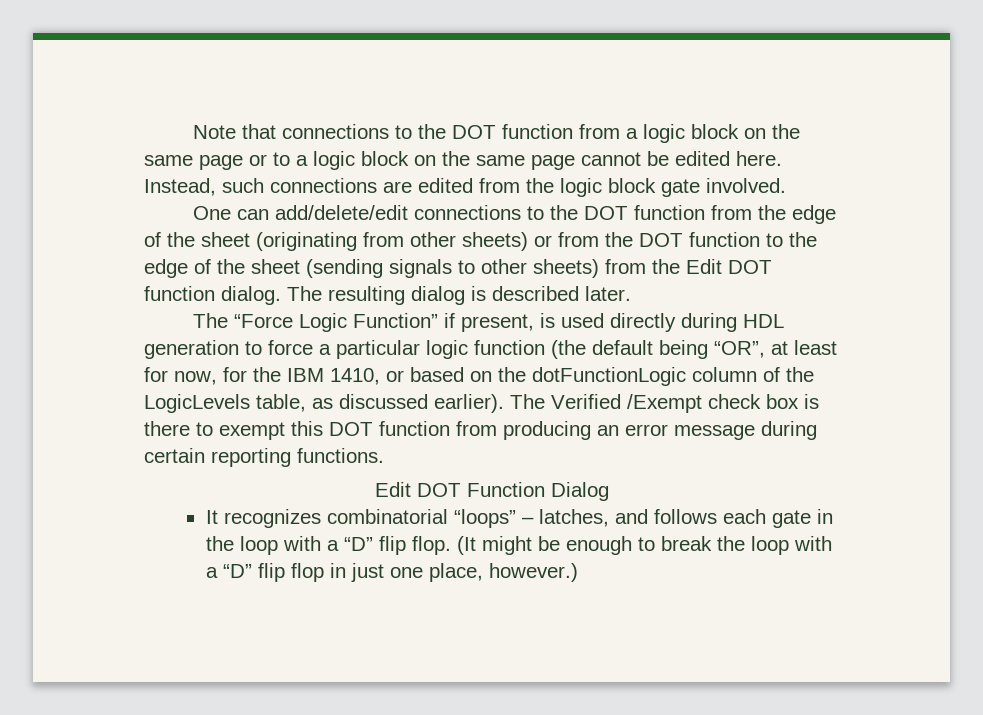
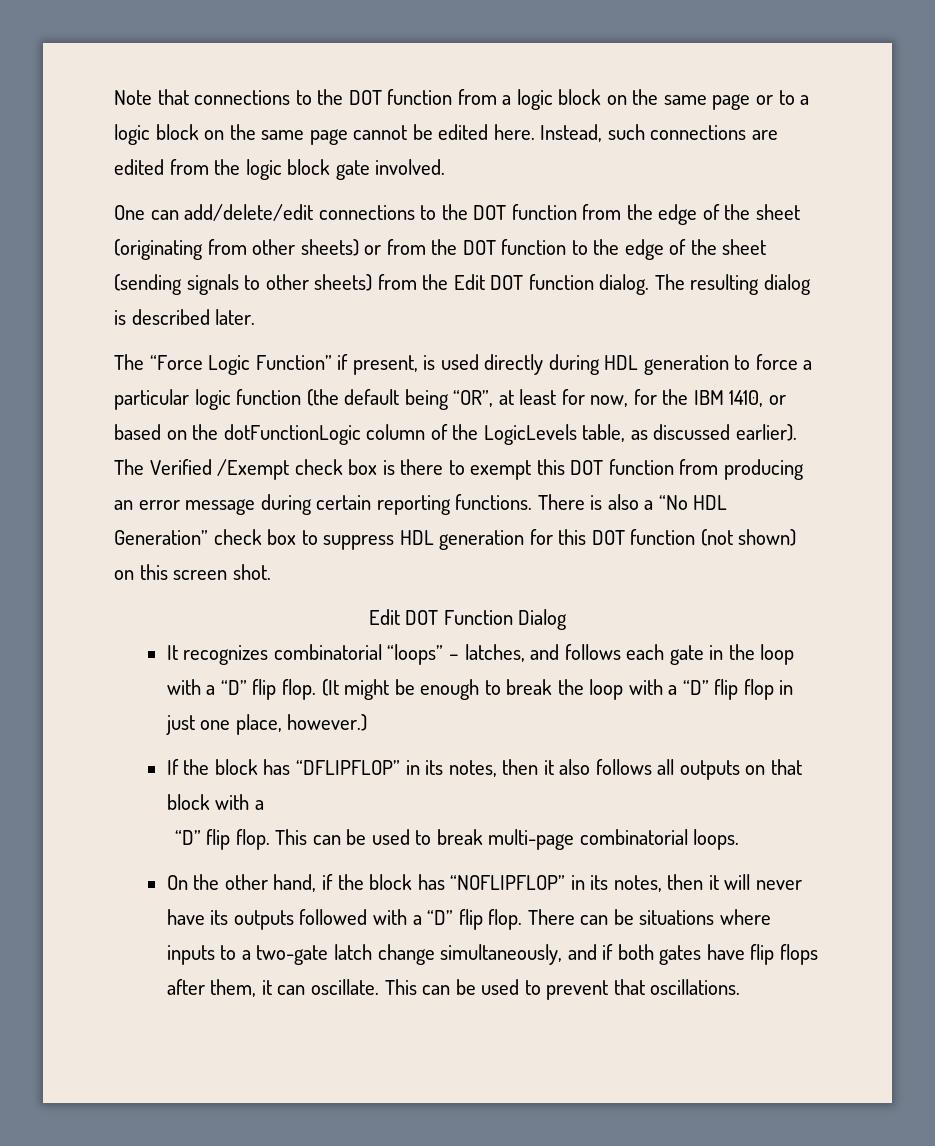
(384, 455) none -> [537,494,728,510] [114,529,797,550] [114,564,271,580] There is also a “No HDL Generation” check box to suppress HDL generation for this DOT function (not shown) on this screen shot.
(578, 572) none -> [166,759,802,780] [166,794,264,810] [174,829,740,850] [166,874,802,892] [166,909,771,930] [166,944,818,965] [166,979,741,1000] // If the block has “DFLIPFLOP” in its notes, then it also follows all outputs on that block with a // “D” flip flop. This can be used to break multi-page combinatorial loops. // On the other hand, if the block has “NOFLIPFLOP” in its notes, then it will never have its outputs followed with a “D” flip flop. There can be situations where inputs to a two-gate latch change simultaneously, and if both gates have flip flops after them, it can oscillate. This can be used to prevent that oscillations.

